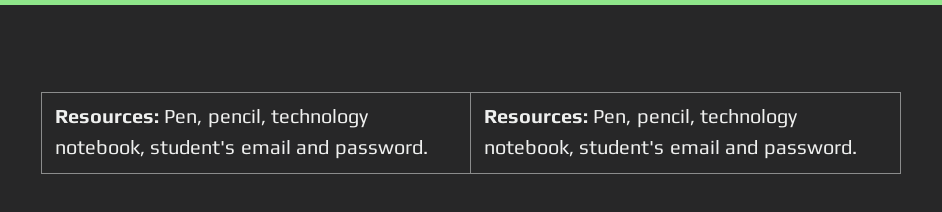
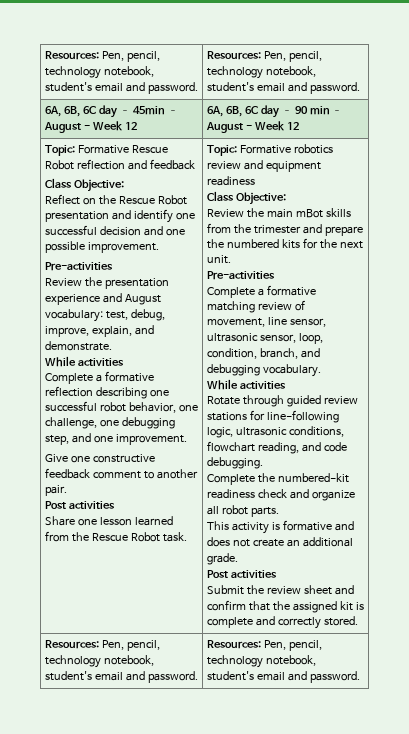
(857, 149) none -> [44,105,178,118] [43,121,137,133] [206,105,343,118] [205,121,299,133] [44,145,168,156] [44,159,195,170] [44,178,124,192] [44,194,187,205] [44,209,195,223] [44,225,185,236] [44,241,159,253] [44,262,113,271] [44,277,169,289] [44,293,161,305] [44,309,165,322] [44,325,154,337] [44,341,112,351] [44,356,124,367] [44,371,154,384] [44,386,169,399] [44,401,198,413] [44,417,175,429] [44,433,187,445] [44,454,155,463] [44,468,198,479] [44,485,67,496] [44,501,115,509] [44,516,173,526] [44,531,187,542] [206,144,333,156] [206,160,321,172] [206,176,255,186] [206,191,286,205] [206,208,351,218] [206,223,363,236] [206,238,363,249] [206,255,231,264] [206,271,275,280] [206,285,316,298] [206,300,305,313] [206,317,326,327] [206,333,323,344] [206,348,320,359] [206,364,321,377] [206,379,286,390] [206,395,358,407] [206,410,339,423] [206,426,344,438] [206,441,347,454] [206,457,263,469] [206,473,349,485] [206,489,355,501] [206,505,279,517] [206,520,354,534] [206,537,353,547] [206,553,238,565] [206,570,277,578] [206,585,354,595] [206,600,364,613] [206,616,358,629] [44,640,160,651] [44,655,154,668] [44,671,198,683] [206,640,322,651] [206,655,316,668] [206,671,360,683] // 6A, 6B, 6C day – 45min – August - Week 12 | 6A, 6B, 6C day – 90 min – August - Week 12 // Topic: Formative Rescue Robot reflection and feedback // Class Objective: // Reflect on the Rescue Robot presentation and identify one successful decision and one possible improvement. // Pre-activities // Review the presentation experience and August vocabulary: test, debug, improve, explain, and demonstrate. // While activities // Complete a formative reflection describing one successful robot behavior, one challenge, one debugging step, and one improvement. // Give one constructive feedback comment to another pair. // Post activities // Share one lesson learned from the Rescue Robot task. | Topic: Formative robotics review and equipment readiness // Class Objective: // Review the main mBot skills from the trimester and prepare the numbered kits for the next unit. // Pre-activities // Complete a formative matching review of movement, line sensor, ultrasonic sensor, loop, condition, branch, and debugging vocabulary. // While activities // Rotate through guided review stations for line-following logic, ultrasonic conditions, flowchart reading, and code debugging. // Complete the numbered-kit readiness check and organize all robot parts. // This activity is formative and does not create an additional grade. // Post activities // Submit the review sheet and confirm that the assigned kit is complete and correctly stored. // Resources: Pen, pencil, technology notebook, student's email and password. | Resources: Pen, pencil, technology notebook, student's email and password.

